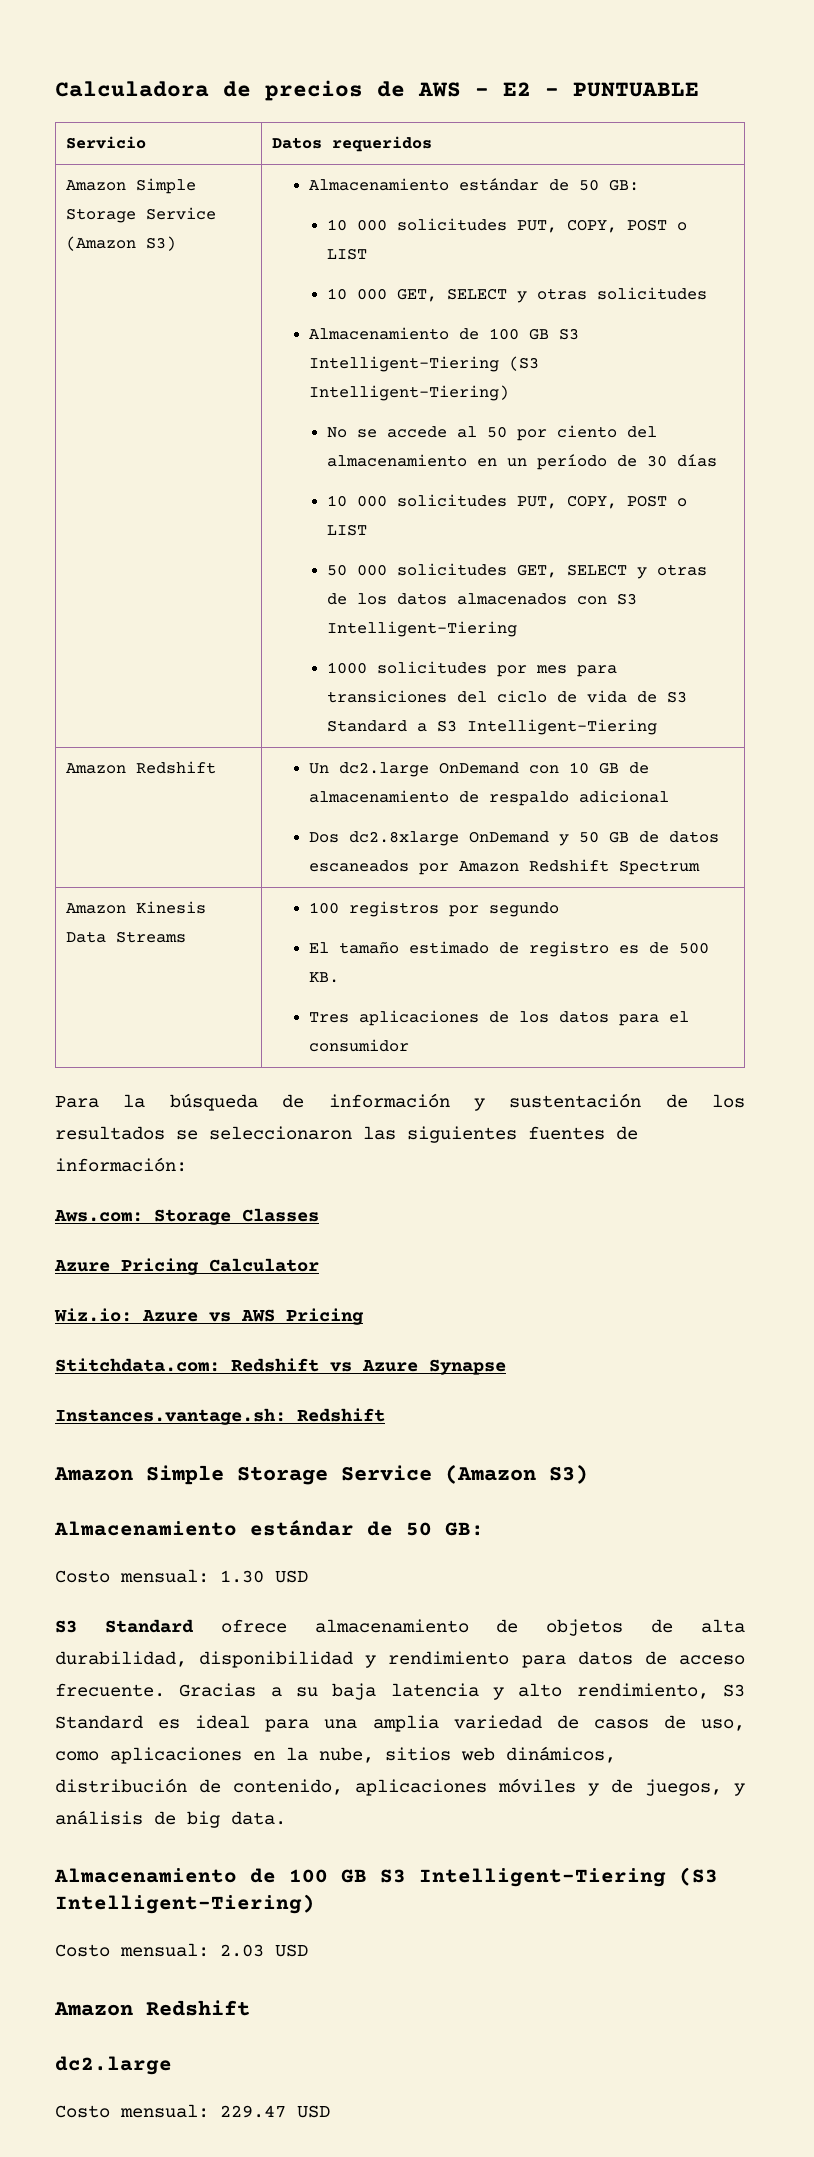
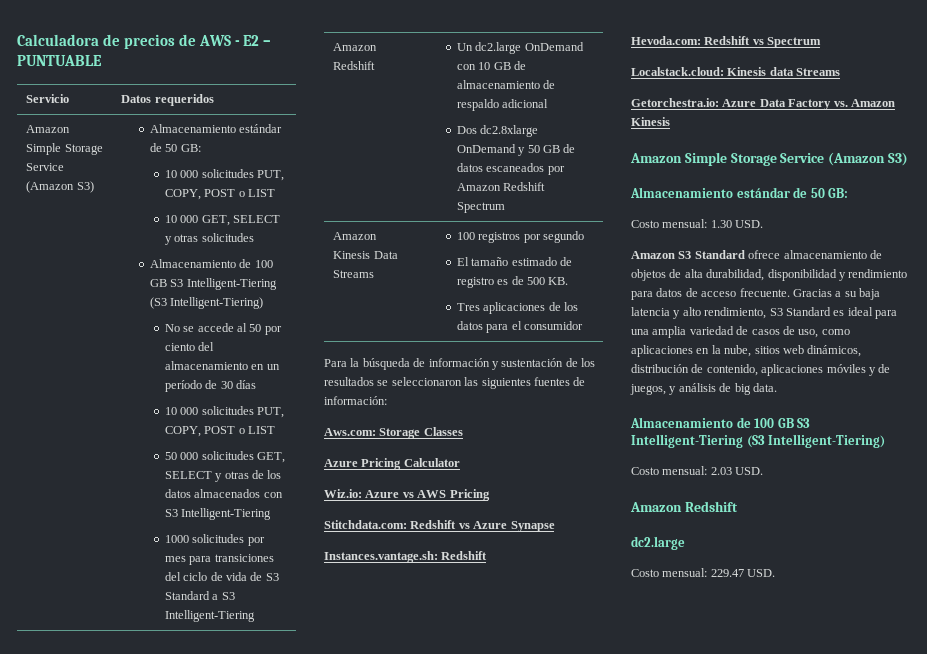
(385, 1415) none -> [631,36,822,48] [631,67,841,76] [631,98,895,110] [631,117,670,126] // Hevoda.com: Redshift vs Spectrum // Localstack.cloud: Kinesis data Streams // Getorchestra.io: Azure Data Factory vs. Amazon Kinesis
[275,1570,308,1583] USD // -> [735,220,764,228] [631,251,675,259] USD. // Amazon
[275,1944,308,1957] USD -> [735,467,764,475] USD.
[297,2105,330,2118] USD -> [747,569,776,577] USD.

